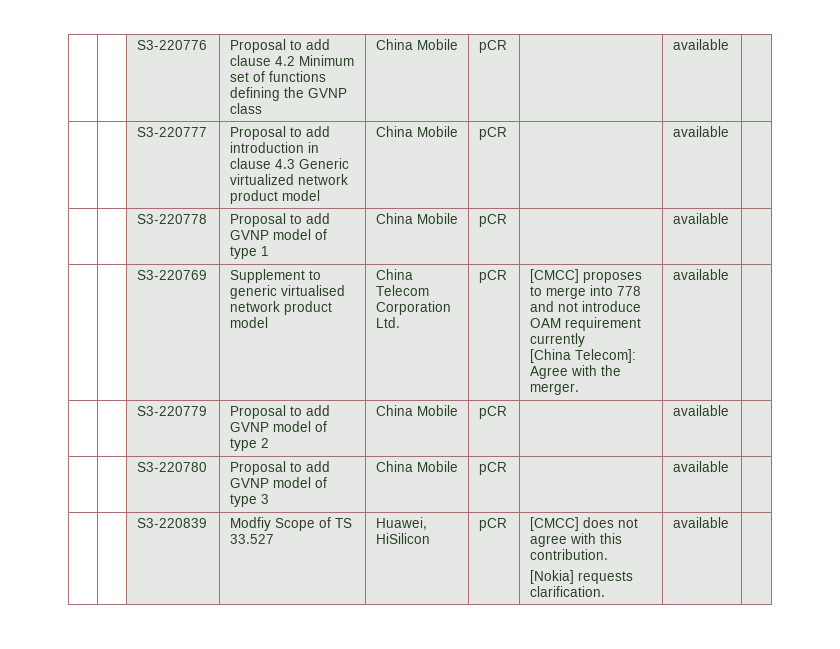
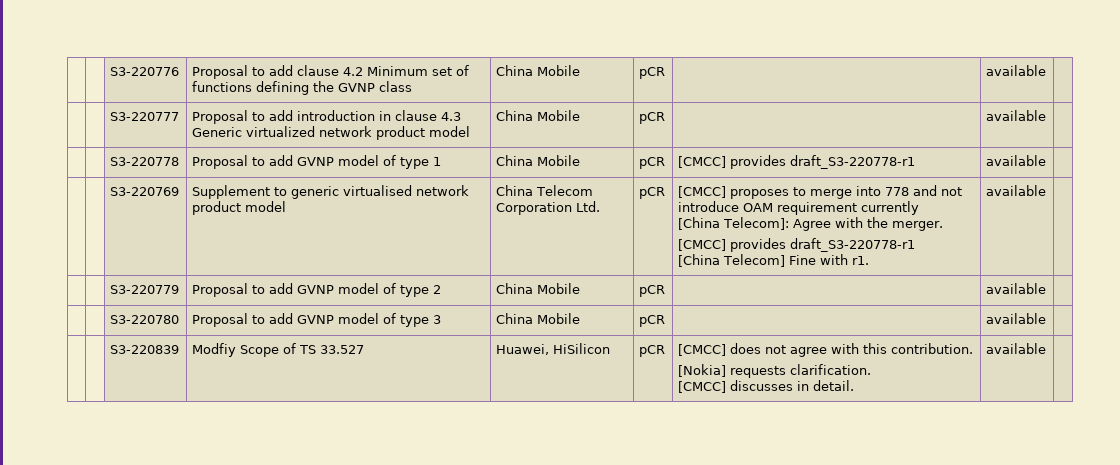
(507, 220) none -> [678,155,916,169] [CMCC] provides draft_S3-220778-r1
(579, 389) none -> [678,238,916,252] [678,254,870,267] // [CMCC] provides draft_S3-220778-r1 // [China Telecom] Fine with r1.
(605, 591) none -> [678,380,855,393] // [CMCC] discusses in detail.

